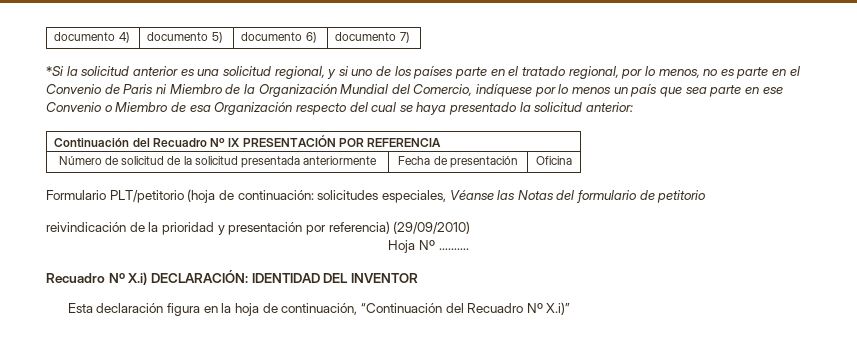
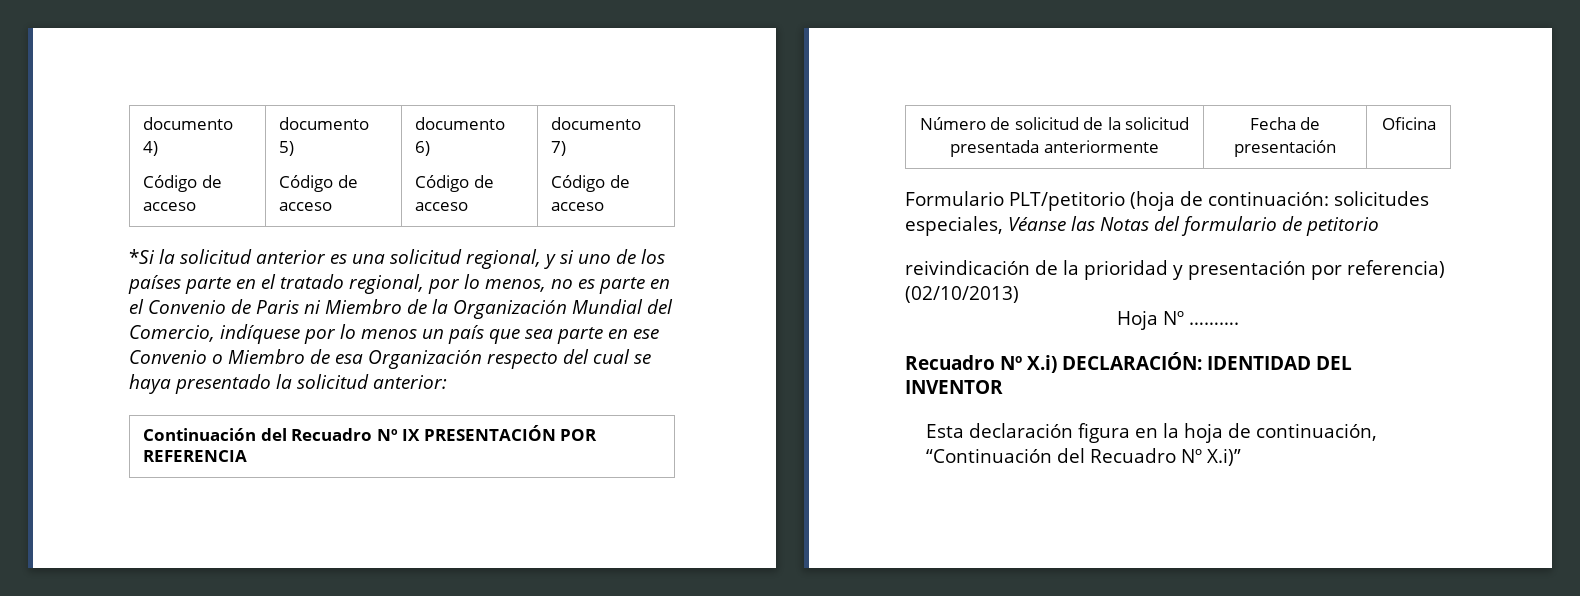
(130, 37) none -> [143,175,222,192] [143,202,197,211] // Código de acceso
(223, 37) none -> [279,175,358,192] [279,202,333,211] // Código de acceso
(317, 37) none -> [415,175,494,192] [415,202,469,211] // Código de acceso
(410, 37) none -> [551,175,630,192] [551,202,605,211] // Código de acceso
[393,221,471,234] (29/09/2010) -> [905,286,1019,303] (02/10/2013)

